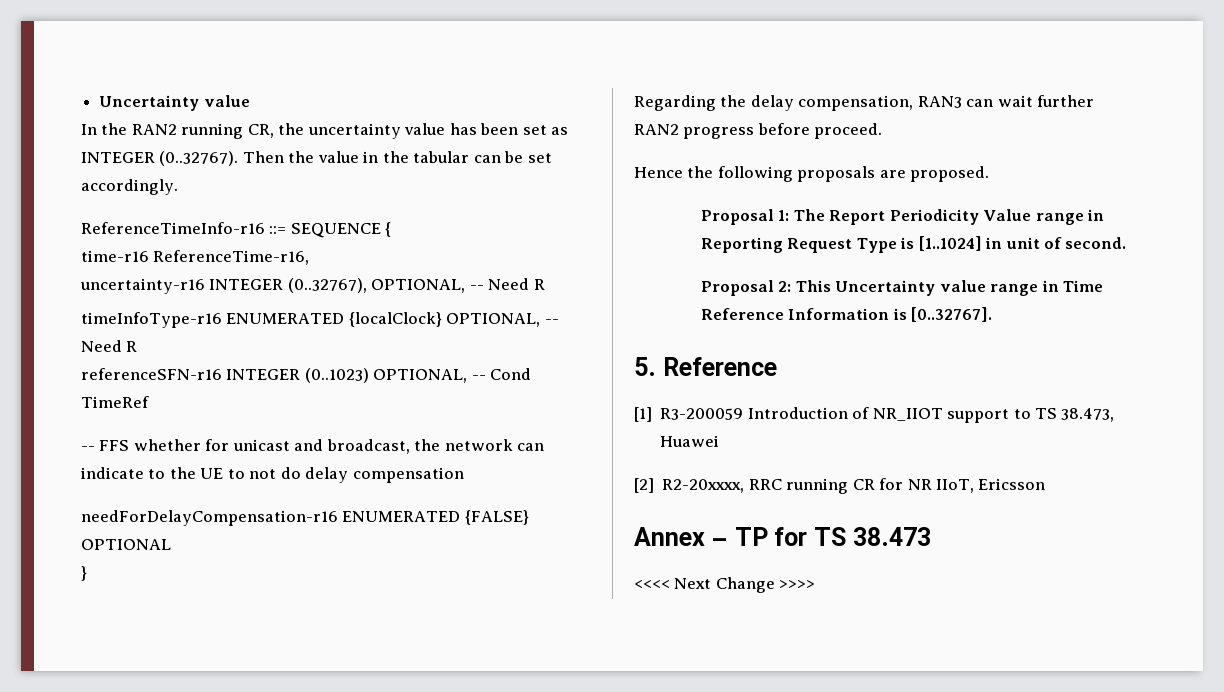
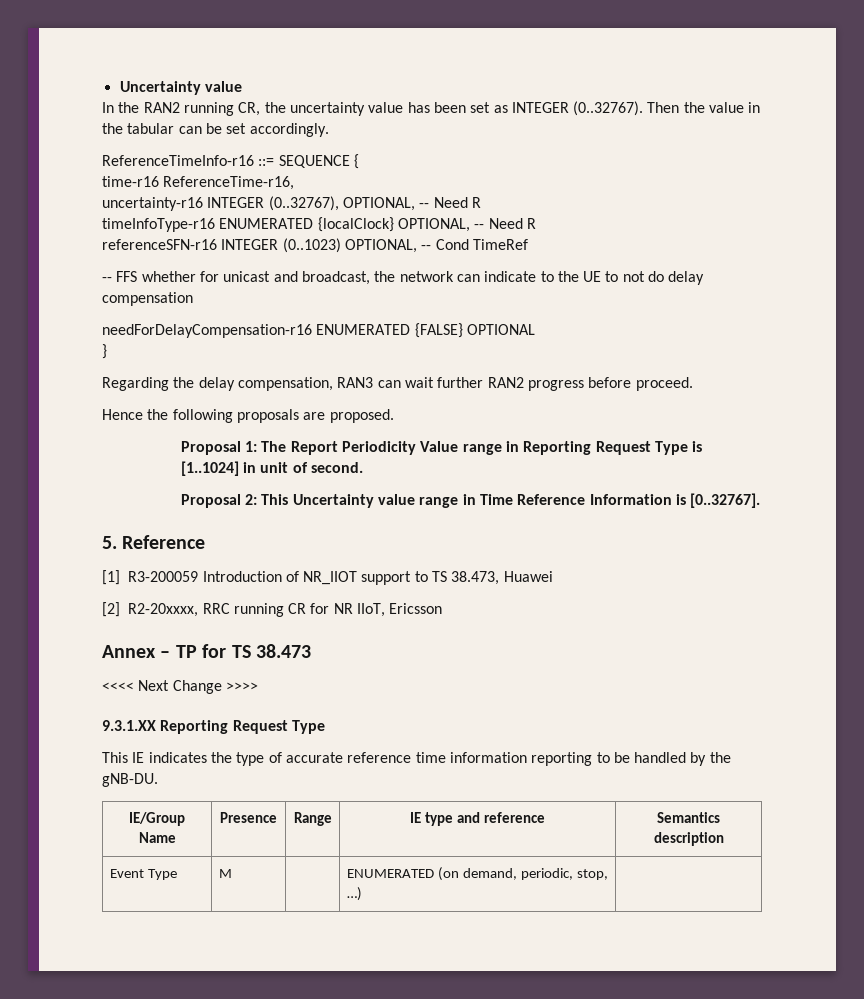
(816, 584) none -> [102,720,325,734] [102,752,731,766] [102,773,158,787] [129,812,185,826] [138,832,176,843] [220,812,277,823] [293,812,332,826] [410,812,545,826] [657,812,720,823] [653,832,724,846] [109,869,177,880] [218,869,232,878] [346,867,608,881] [346,887,362,901] // 9.3.1.XX Reporting Request Type // This IE indicates the type of accurate reference time information reporting to be handled by the gNB-DU. // IE/Group Name | Presence | Range | IE type and reference | Semantics description // Event Type | M | | ENUMERATED (on demand, periodic, stop, …) |

